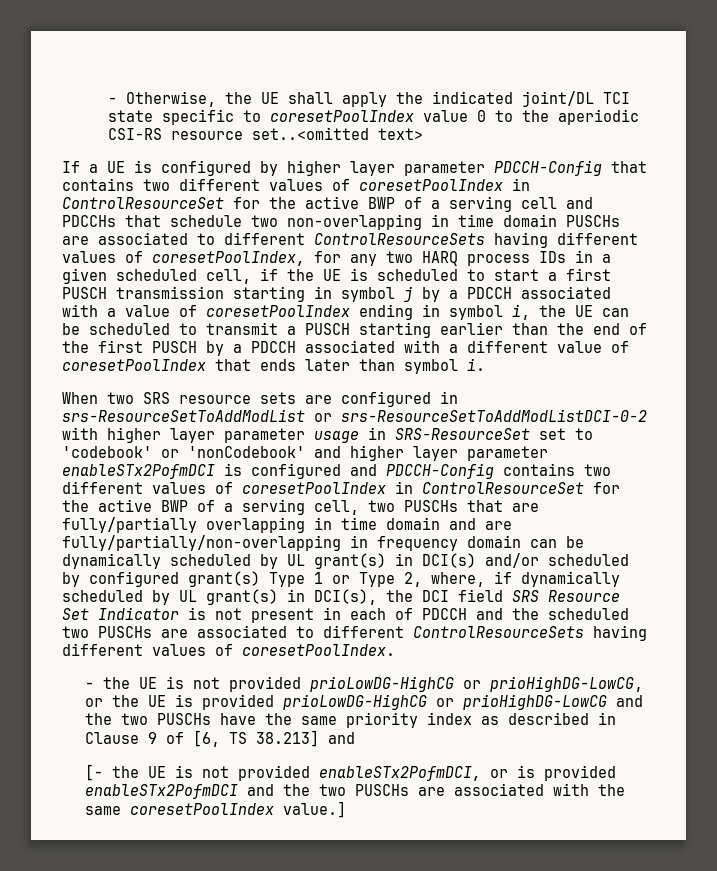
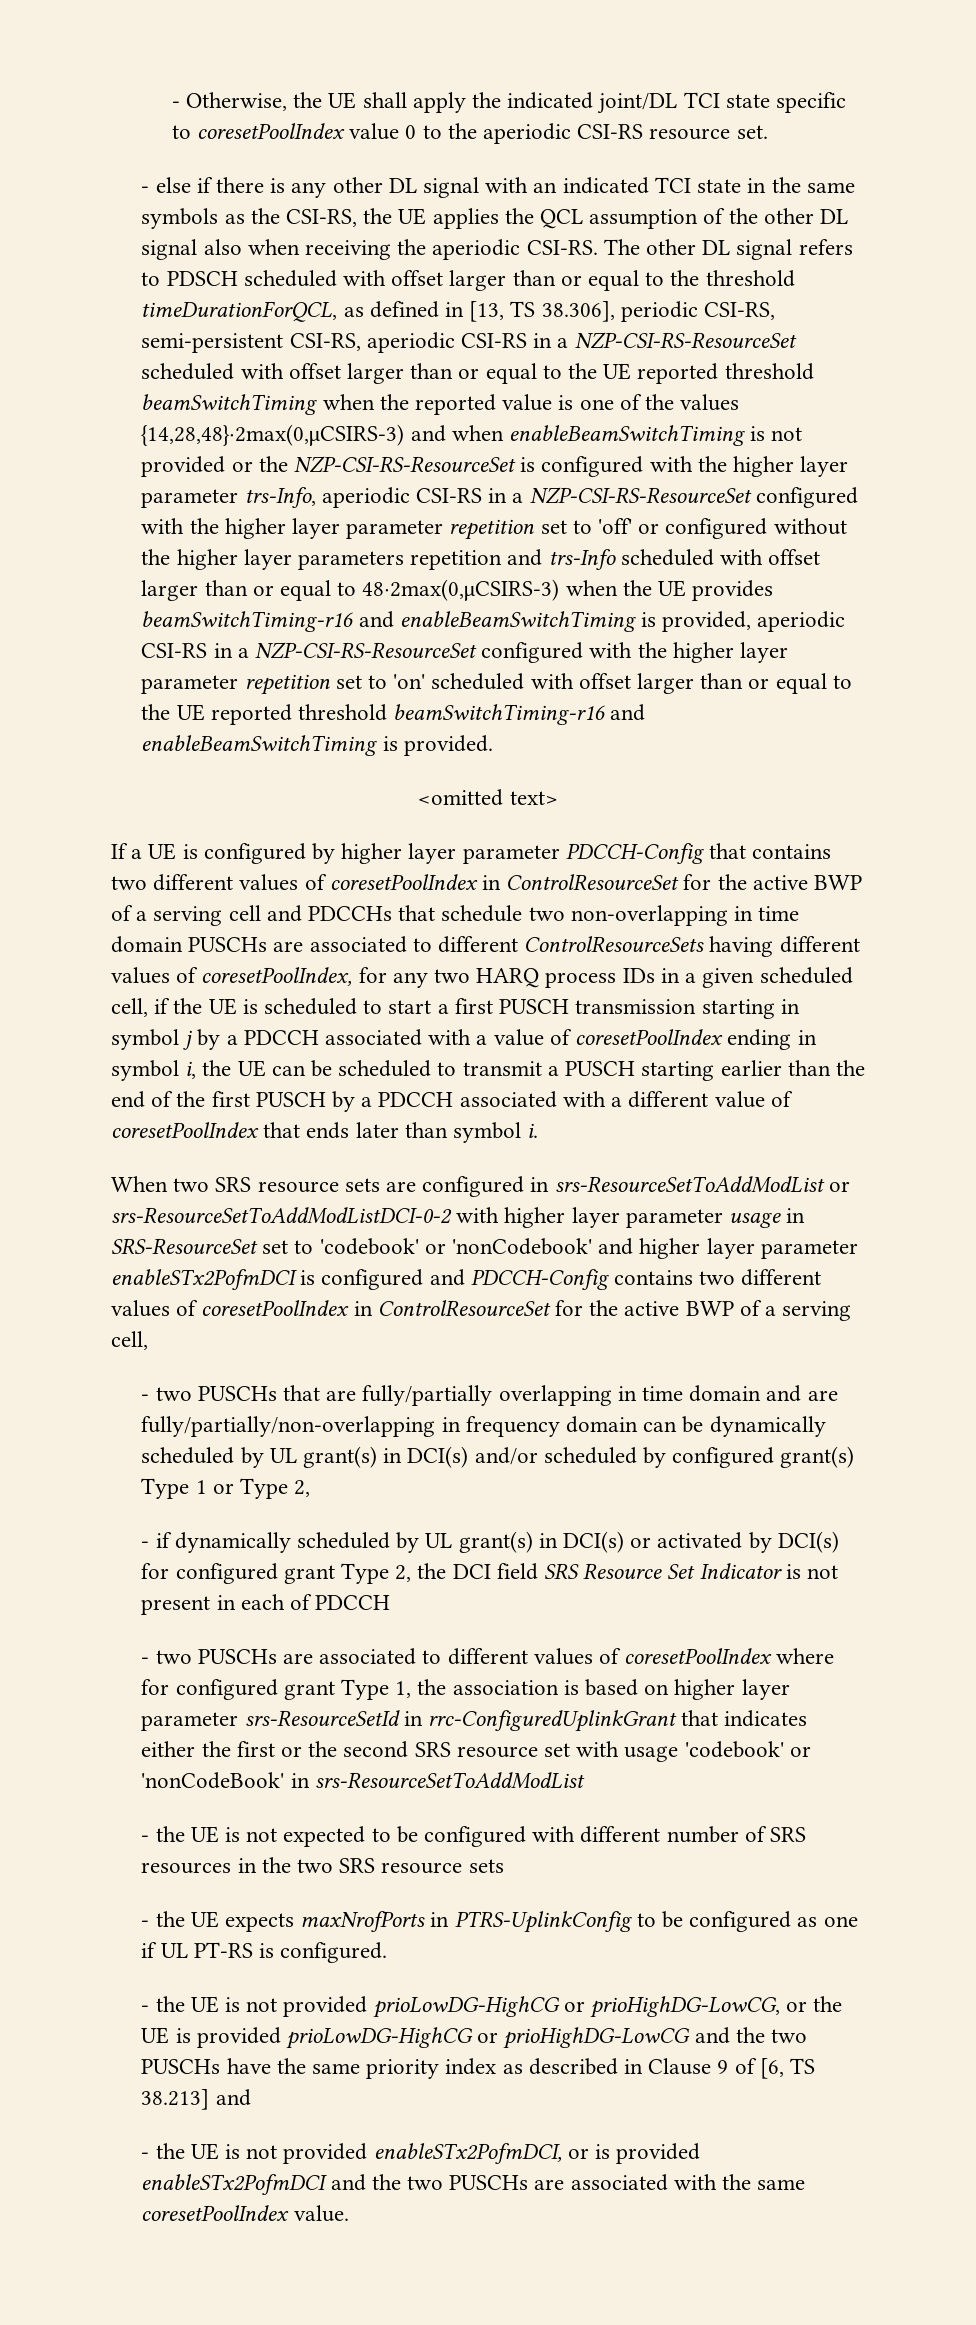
[252,127,370,140] set..<omitted -> [736,125,768,139] [141,177,855,198] [141,208,849,229] [141,239,853,260] [141,270,795,291] [141,301,776,322] [141,332,797,353] [141,363,814,384] [141,394,740,415] [141,424,803,446] [141,456,849,477] [141,487,858,508] [141,518,847,540] [141,549,821,570] [141,579,774,601] [141,611,846,632] [141,642,789,663] [141,673,852,695] [141,704,646,725] [141,735,493,756] [418,789,504,806] set. // - else if there is any other DL signal with an indicated TCI state in the same symbols as the CSI-RS, the UE applies the QCL assumption of the other DL signal also when receiving the aperiodic CSI-RS. The other DL signal refers to PDSCH scheduled with offset larger than or equal to the threshold timeDurationForQCL, as defined in [13, TS 38.306], periodic CSI-RS, semi-persistent CSI-RS, aperiodic CSI-RS in a NZP-CSI-RS-ResourceSet scheduled with offset larger than or equal to the UE reported threshold beamSwitchTiming when the reported value is one of the values {14,28,48}∙2max(0,μCSIRS-3) and when enableBeamSwitchTiming is not provided or the NZP-CSI-RS-ResourceSet is configured with the higher layer parameter trs-Info, aperiodic CSI-RS in a NZP-CSI-RS-ResourceSet configured with the higher layer parameter repetition set to 'off' or configured without the higher layer parameters repetition and trs-Info scheduled with offset larger than or equal to 48∙2max(0,μCSIRS-3) when the UE provides beamSwitchTiming-r16 and enableBeamSwitchTiming is provided, aperiodic CSI-RS in a NZP-CSI-RS-ResourceSet configured with the higher layer parameter repetition set to 'on' scheduled with offset larger than or equal to the UE reported threshold beamSwitchTiming-r16 and enableBeamSwitchTiming is provided. // <omitted
(359, 507) none -> [141,1394,150,1401] // -
[431,572,485,587] where, -> [141,1541,150,1548] // -
[314,589,377,605] DCI(s), -> [563,1531,839,1553] [141,1563,412,1584] DCI(s) or activated by DCI(s) for configured grant Type 2,
[476,608,629,620] and the scheduled -> [141,1657,150,1664] // -
[413,625,647,641] [62,643,395,656] ControlResourceSets having different values of coresetPoolIndex. -> [533,1648,835,1665] [141,1679,790,1700] [141,1710,808,1732] [141,1741,811,1762] [141,1772,585,1789] [141,1826,807,1847] [141,1857,504,1874] [141,1911,858,1933] [141,1942,388,1963] values of coresetPoolIndex where for configured grant Type 1, the association is based on higher layer parameter srs-ResourceSetId in rrc-ConfiguredUplinkGrant that indicates either the first or the second SRS resource set with usage 'codebook' or 'nonCodeBook' in srs-ResourceSetToAddModList // - the UE is not expected to be configured with different number of SRS resources in the two SRS resource sets // - the UE expects maxNrofPorts in PTRS-UplinkConfig to be configured as one if UL PT-RS is configured.
[85,764,104,781] [- -> [141,2152,150,2159] -
[283,801,347,818] value.] -> [293,2205,349,2222] value.

